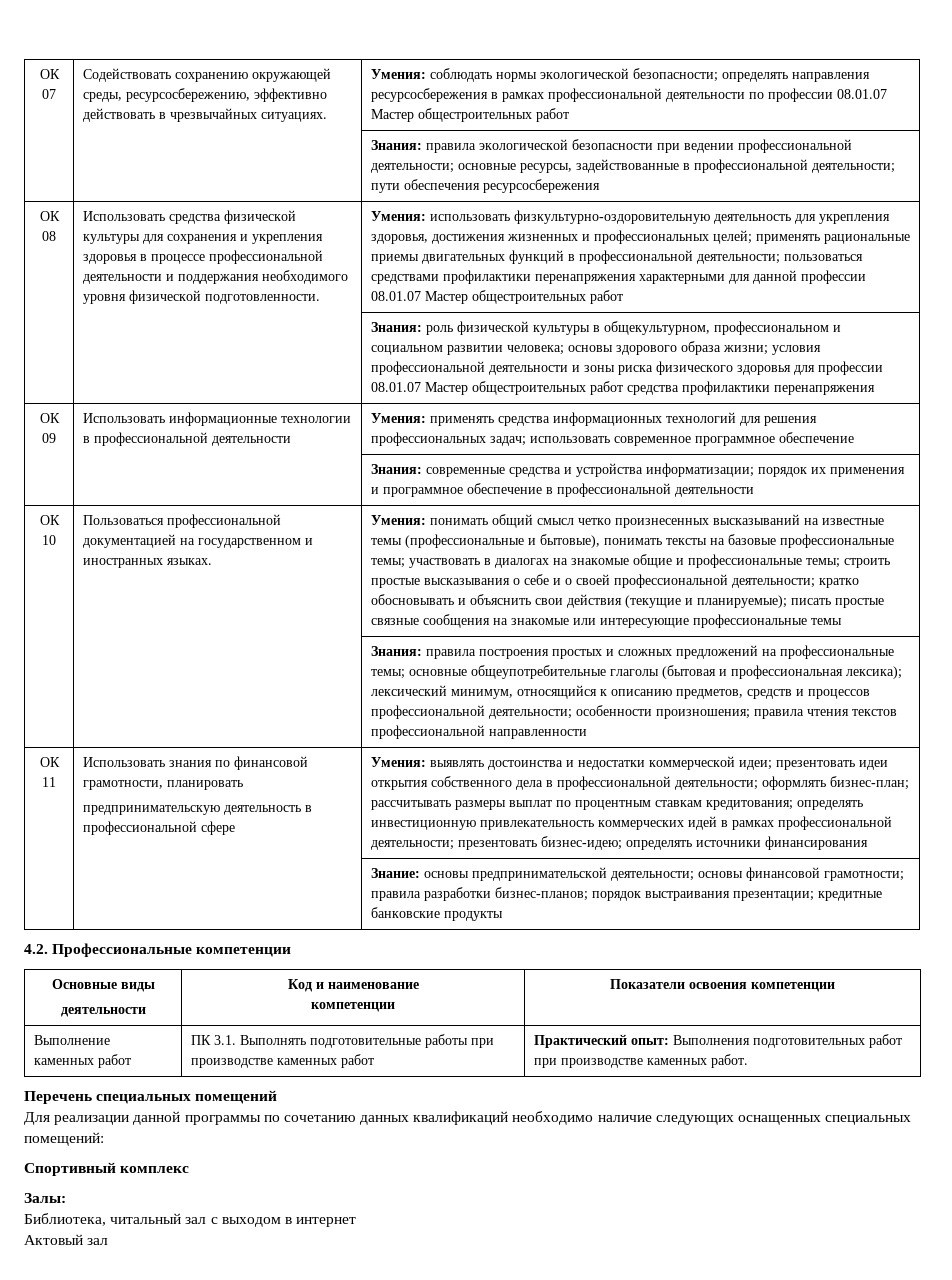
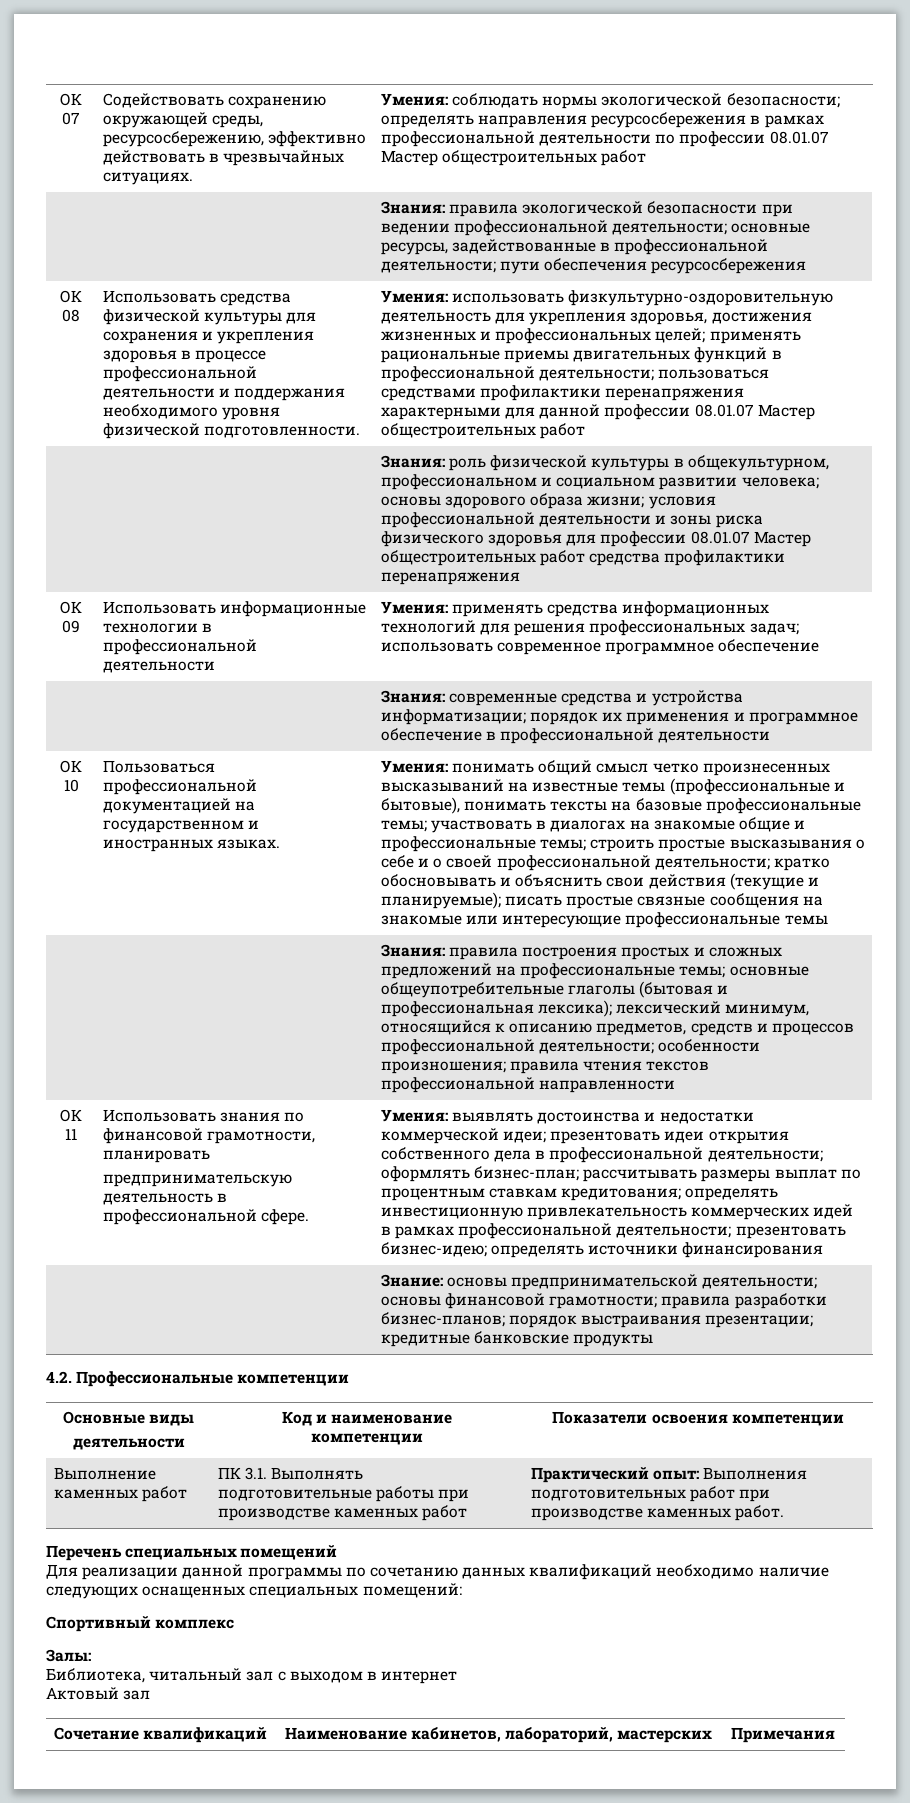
[200,821,235,835] сфере -> [260,1209,309,1225] сфере.
(109, 1241) none -> [53,1727,267,1743] [284,1727,713,1743] [730,1727,835,1743] // Сочетание квалификаций | Наименование кабинетов, лабораторий, мастерских | Примечания

